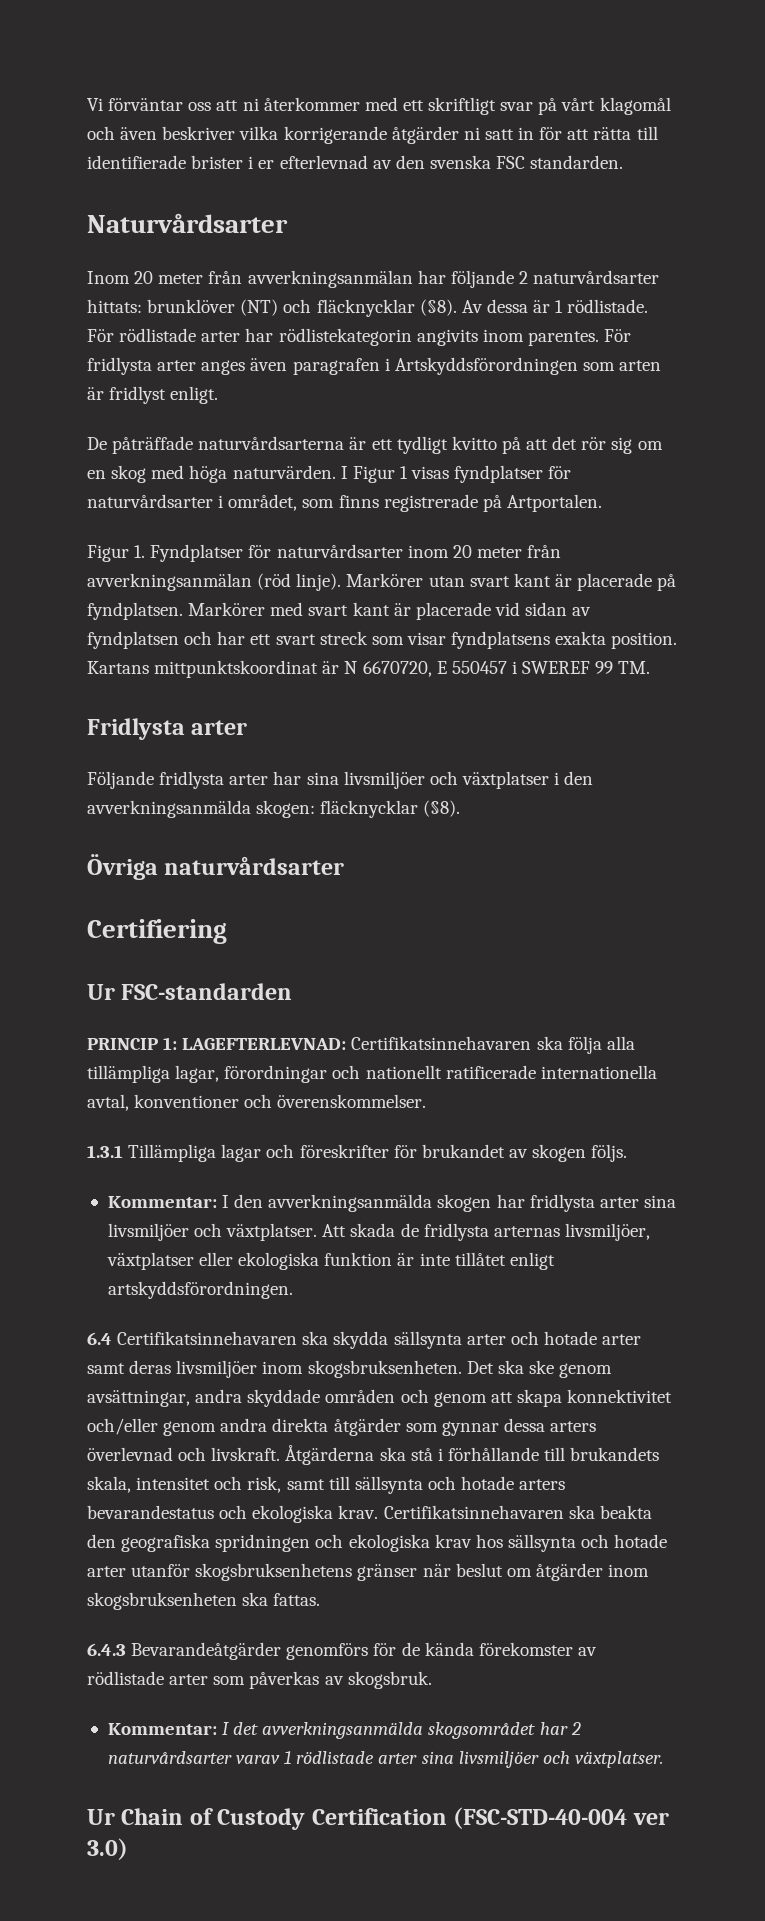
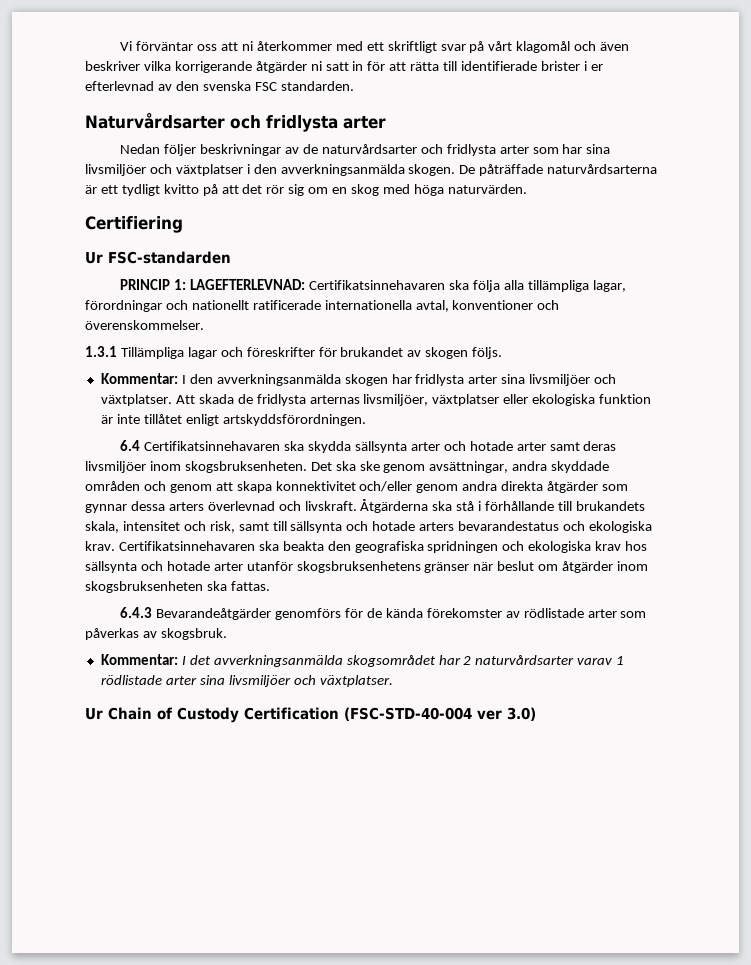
[87,270,660,288] [87,299,649,317] [87,328,632,346] [87,357,662,375] [87,386,219,404] // Inom 20 meter från avverkningsanmälan har följande 2 naturvårdsarter hittats: brunklöver (NT) och fläcknycklar (§8). Av dessa är 1 rödlistade. För rödlistade arter har rödlistekategorin angivits inom parentes. För fridlysta arter anges även paragrafen i Artskyddsförordningen som arten är fridlyst enligt. // -> [230,115,386,132] [120,144,611,156] [85,164,456,176] och fridlysta arter // Nedan följer beskrivningar av de naturvårdsarter och fridlysta arter som har sina livsmiljöer och växtplatser i den avverkningsanmälda skogen.
[340,465,572,483] [87,494,602,512] [87,544,562,562] [87,573,677,591] [87,602,592,620] [87,631,678,649] [87,660,651,678] [87,718,248,740] [87,771,594,789] [87,800,461,818] [87,854,345,880] I Figur 1 visas fyndplatser för naturvårdsarter i området, som finns registrerade på Artportalen. // Figur 1. Fyndplatser för naturvårdsarter inom 20 meter från avverkningsanmälan (röd linje). Markörer utan svart kant är placerade på fyndplatsen. Markörer med svart kant är placerade vid sidan av fyndplatsen och har ett svart streck som visar fyndplatsens exakta position. Kartans mittpunktskoordinat är N 6670720, E 550457 i SWEREF 99 TM. // Fridlysta arter // Följande fridlysta arter har sina livsmiljöer och växtplatser i den avverkningsanmälda skogen: fläcknycklar (§8). // Övriga naturvårdsarter -> (527, 189) none

